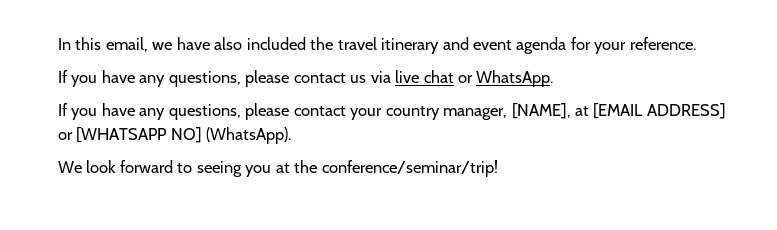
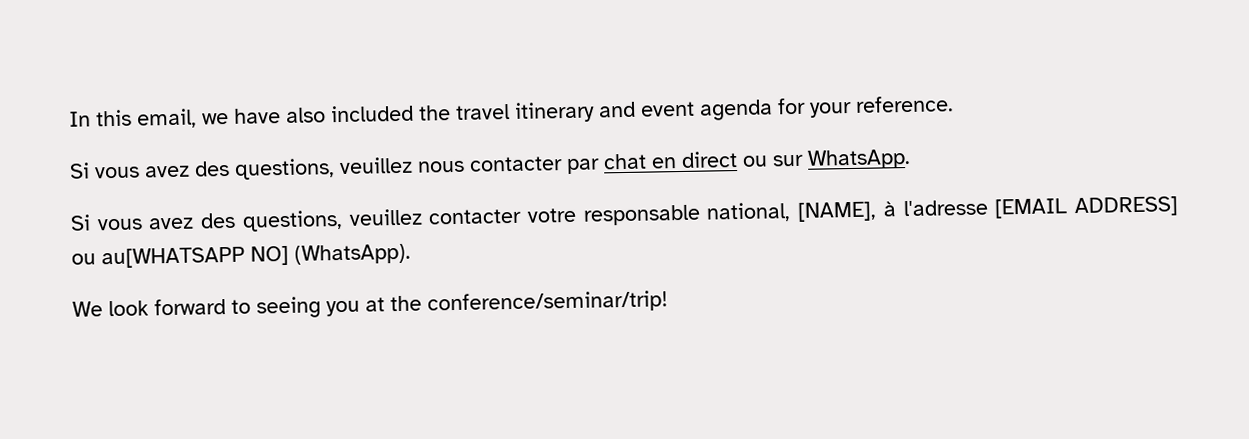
[58,70,554,87] [58,103,726,120] [58,127,168,143] If you have any questions, please contact us via live chat or WhatsApp. // If you have any questions, please contact your country manager, [NAME], at [EMAIL ADDRESS] or [WHATSAPP -> [69,148,911,180] [70,196,1179,232] [71,246,245,269] Si vous avez des questions, veuillez nous contacter par chat en direct ou sur WhatsApp. // Si vous avez des questions, veuillez contacter votre responsable national, [NAME], à l'adresse [EMAIL ADDRESS] ou au[WHATSAPP

